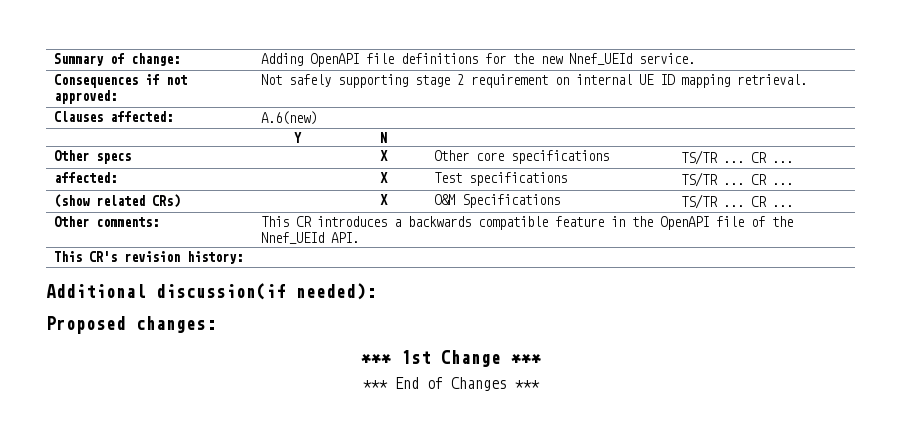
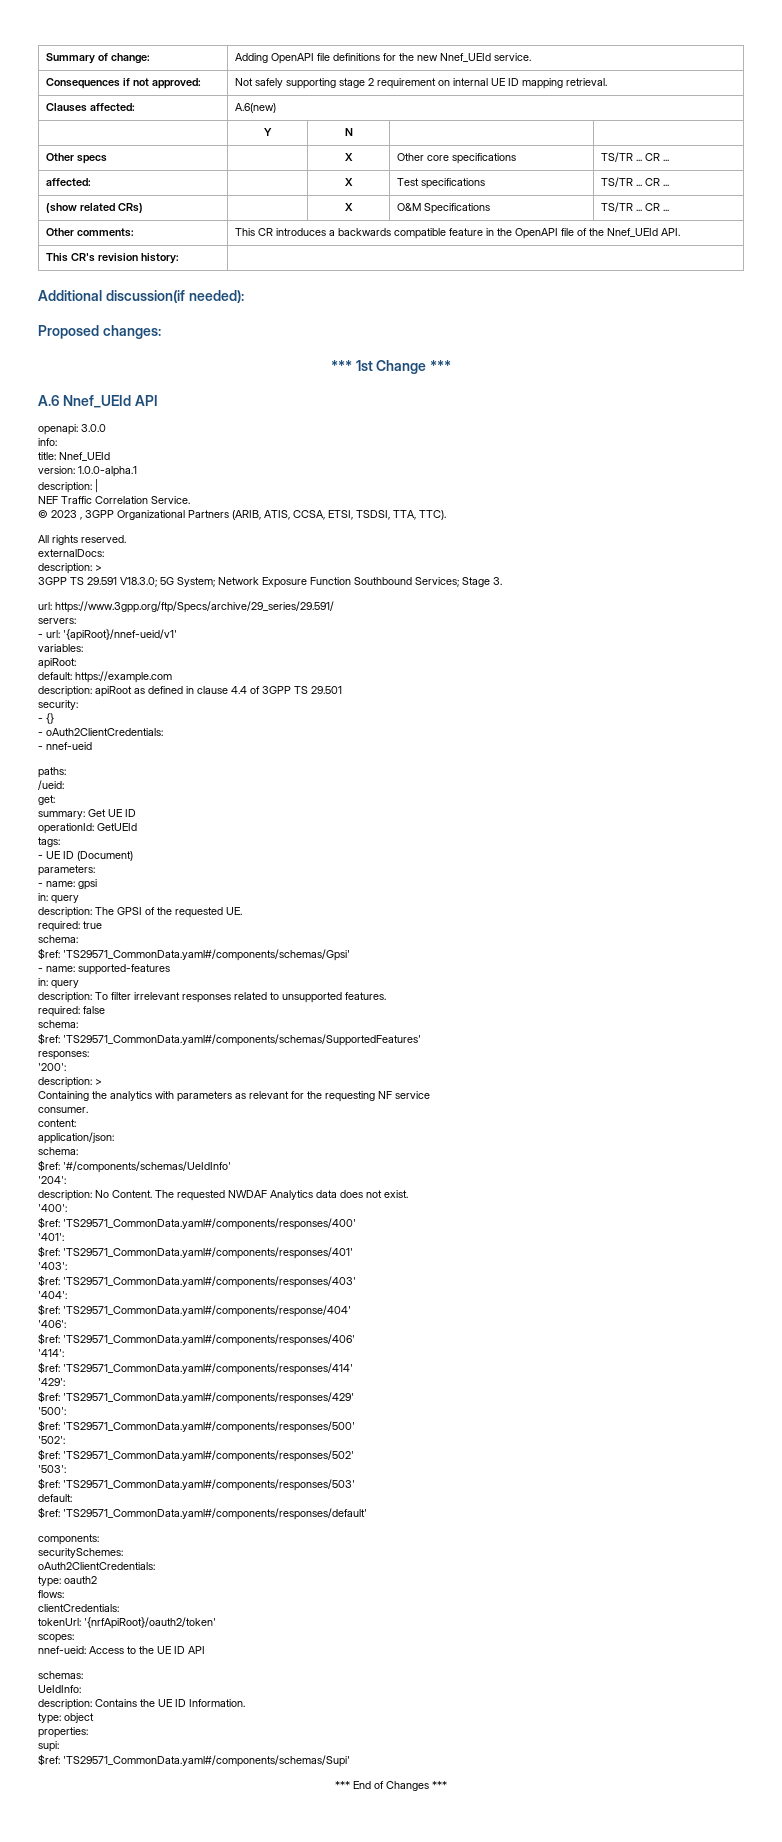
(541, 359) none -> [38,395,158,408] [38,424,106,435] [38,438,57,446] [38,452,110,461] [38,466,137,477] [38,479,98,493] [38,496,190,504] [38,510,446,520] [38,535,126,545] [38,549,104,557] [38,563,102,574] [38,577,502,588] [38,601,334,613] [38,618,76,624] [38,629,177,641] [38,644,83,652] [38,658,76,669] [38,671,172,683] [38,686,342,697] [38,700,78,710] [38,713,54,724] [38,728,163,736] [38,742,92,750] [38,767,66,778] [38,780,64,790] [38,795,55,805] [38,809,136,819] [38,823,137,834] [38,837,60,847] [38,851,133,861] [38,865,95,876] [38,879,97,890] [38,893,79,904] [38,907,242,918] [38,921,102,932] [38,935,78,943] [38,948,350,961] [38,964,170,975] [38,978,79,989] [38,992,386,1003] [38,1006,105,1017] [38,1020,78,1028] [38,1033,421,1046] [38,1051,89,1060] [38,1063,66,1071] [38,1077,102,1088] [38,1091,430,1102] [38,1107,88,1113] [38,1119,76,1127] [38,1132,114,1144] [38,1147,78,1155] [38,1160,231,1173] [38,1176,66,1184] [38,1190,408,1201] [38,1204,67,1212] [38,1217,356,1230] [38,1233,64,1241] [38,1246,353,1259] [38,1262,67,1270] [38,1275,356,1288] [38,1291,67,1299] [38,1304,351,1317] [38,1320,66,1328] [38,1333,355,1346] [38,1349,64,1357] [38,1362,353,1375] [38,1378,65,1386] [38,1391,354,1404] [38,1407,66,1415] [38,1420,355,1433] [38,1436,65,1444] [38,1449,354,1462] [38,1465,66,1473] [38,1478,355,1491] [38,1494,72,1502] [38,1507,367,1520] [38,1534,99,1545] [38,1548,123,1558] [38,1562,155,1570] [38,1576,97,1587] [38,1590,64,1598] [38,1604,119,1612] [38,1617,216,1629] [38,1634,74,1643] [38,1646,205,1654] [38,1671,83,1679] [38,1685,81,1693] [38,1699,245,1710] [38,1713,94,1724] [38,1727,88,1738] [38,1741,59,1752] [38,1754,350,1767] // A.6 Nnef_UEId API // openapi: 3.0.0 // info: // title: Nnef_UEId // version: 1.0.0-alpha.1 // description: | // NEF Traffic Correlation Service. // © 2023 , 3GPP Organizational Partners (ARIB, ATIS, CCSA, ETSI, TSDSI, TTA, TTC). // All rights reserved. // externalDocs: // description: > // 3GPP TS 29.591 V18.3.0; 5G System; Network Exposure Function Southbound Services; Stage 3. // url: https://www.3gpp.org/ftp/Specs/archive/29_series/29.591/ // servers: // - url: '{apiRoot}/nnef-ueid/v1' // variables: // apiRoot: // default: https://example.com // description: apiRoot as defined in clause 4.4 of 3GPP TS 29.501 // security: // - {} // - oAuth2ClientCredentials: // - nnef-ueid // paths: // /ueid: // get: // summary: Get UE ID // operationId: GetUEId // tags: // - UE ID (Document) // parameters: // - name: gpsi // in: query // description: The GPSI of the requested UE. // required: true // schema: // $ref: 'TS29571_CommonData.yaml#/components/schemas/Gpsi' // - name: supported-features // in: query // description: To filter irrelevant responses related to unsupported features. // required: false // schema: // $ref: 'TS29571_CommonData.yaml#/components/schemas/SupportedFeatures' // responses: // '200': // description: > // Containing the analytics with parameters as relevant for the requesting NF service // consumer. // content: // application/json: // schema: // $ref: '#/components/schemas/UeIdInfo' // '204': // description: No Content. The requested NWDAF Analytics data does not exist. // '400': // $ref: 'TS29571_CommonData.yaml#/components/responses/400' // '401': // $ref: 'TS29571_CommonData.yaml#/components/responses/401' // '403': // $ref: 'TS29571_CommonData.yaml#/components/responses/403' // '404': // $ref: 'TS29571_CommonData.yaml#/components/response/404' // '406': // $ref: 'TS29571_CommonData.yaml#/components/responses/406' // '414': // $ref: 'TS29571_CommonData.yaml#/components/responses/414' // '429': // $ref: 'TS29571_CommonData.yaml#/components/responses/429' // '500': // $ref: 'TS29571_CommonData.yaml#/components/responses/500' // '502': // $ref: 'TS29571_CommonData.yaml#/components/responses/502' // '503': // $ref: 'TS29571_CommonData.yaml#/components/responses/503' // default: // $ref: 'TS29571_CommonData.yaml#/components/responses/default' // components: // securitySchemes: // oAuth2ClientCredentials: // type: oauth2 // flows: // clientCredentials: // tokenUrl: '{nrfApiRoot}/oauth2/token' // scopes: // nnef-ueid: Access to the UE ID API // schemas: // UeIdInfo: // description: Contains the UE ID Information. // type: object // properties: // supi: // $ref: 'TS29571_CommonData.yaml#/components/schemas/Supi'

